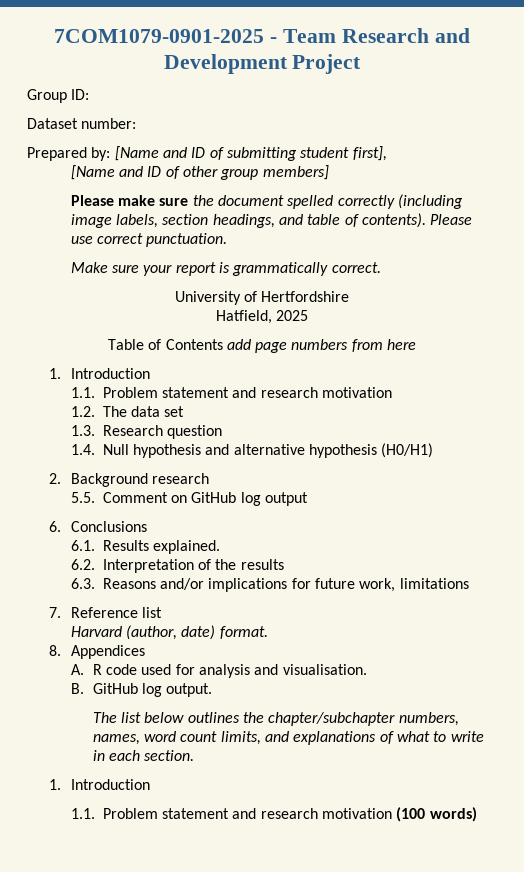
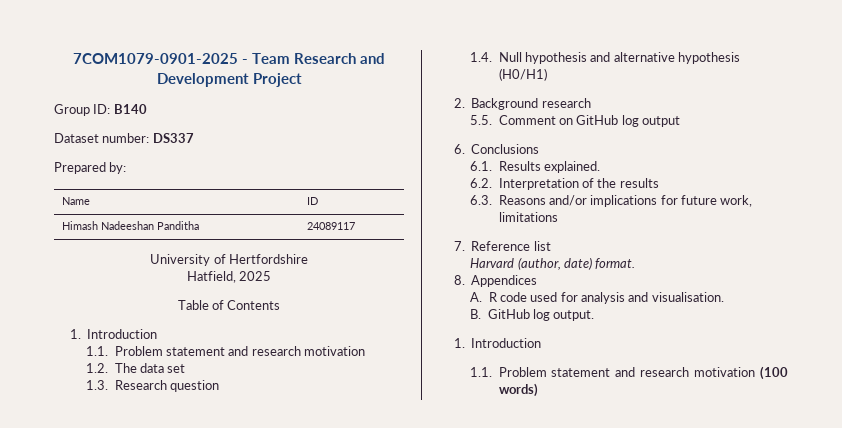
(90, 94) none -> [113,104,147,114] B140
(137, 123) none -> [152,133,194,143] DS337
[114,146,387,161] [70,165,329,180] [70,194,464,209] [70,213,473,228] [70,233,228,247] [70,262,381,276] [Name and ID of submitting student first], // [Name and ID of other group members] // Please make sure the document spelled correctly (including image labels, section headings, and table of contents). Please use correct punctuation. // Make sure your report is grammatically correct. -> [62,197,91,205] [307,197,319,205] [62,221,200,230] [307,222,356,230] // Name | ID // Himash Nadeeshan Panditha | 24089117
[226,339,417,353] add page numbers from here -> (281, 305) none
[92,712,459,726] [92,731,484,745] [92,750,195,761] // The list below outlines the chapter/subchapter numbers, names, word count limits, and explanations of what to write in each section. -> (595, 315) none

